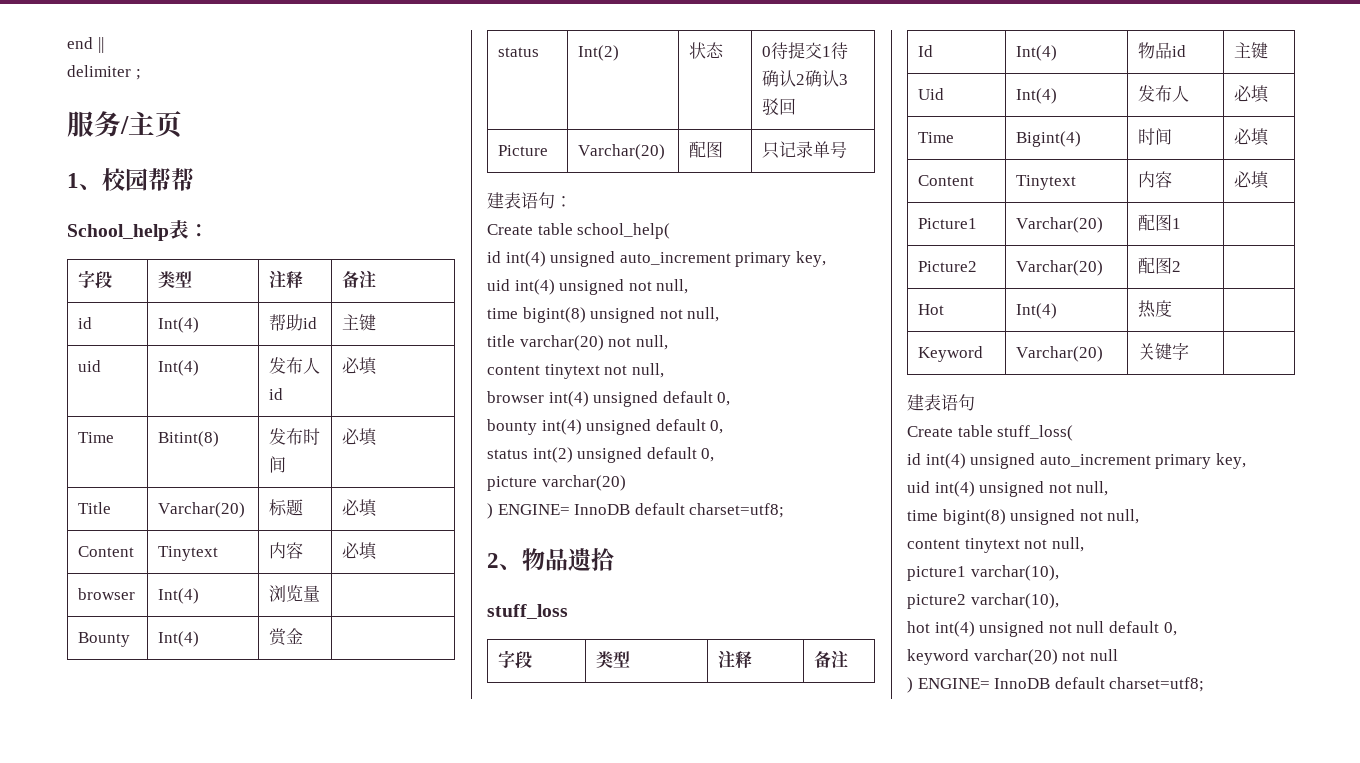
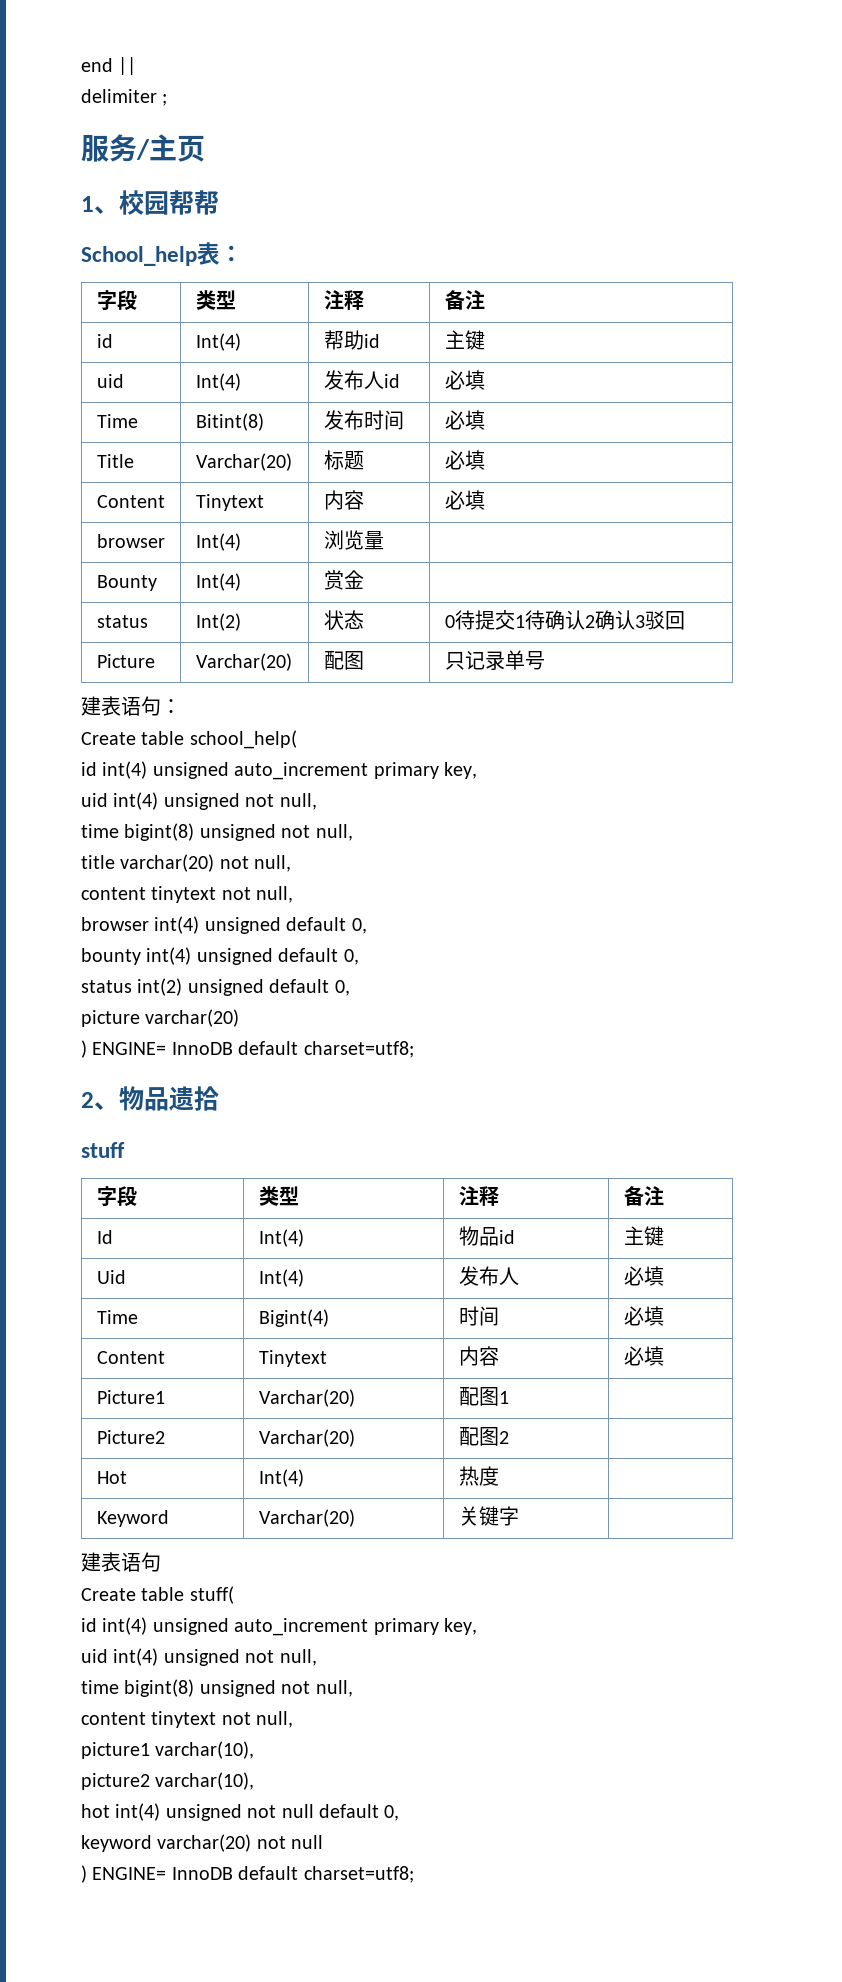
[487,604,568,619] stuff_loss -> [81,1142,125,1158] stuff
[997,425,1074,441] stuff_loss( -> [189,1586,234,1604] stuff(

